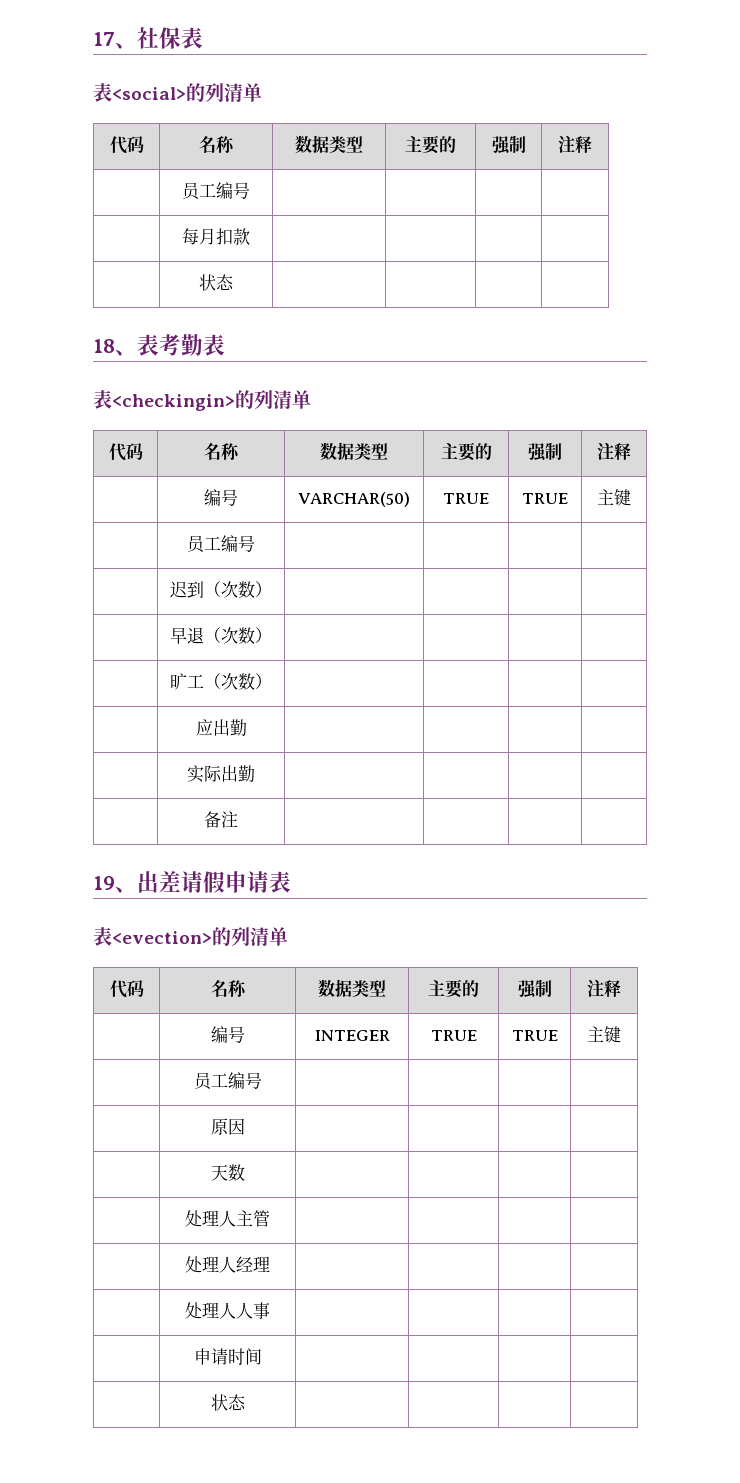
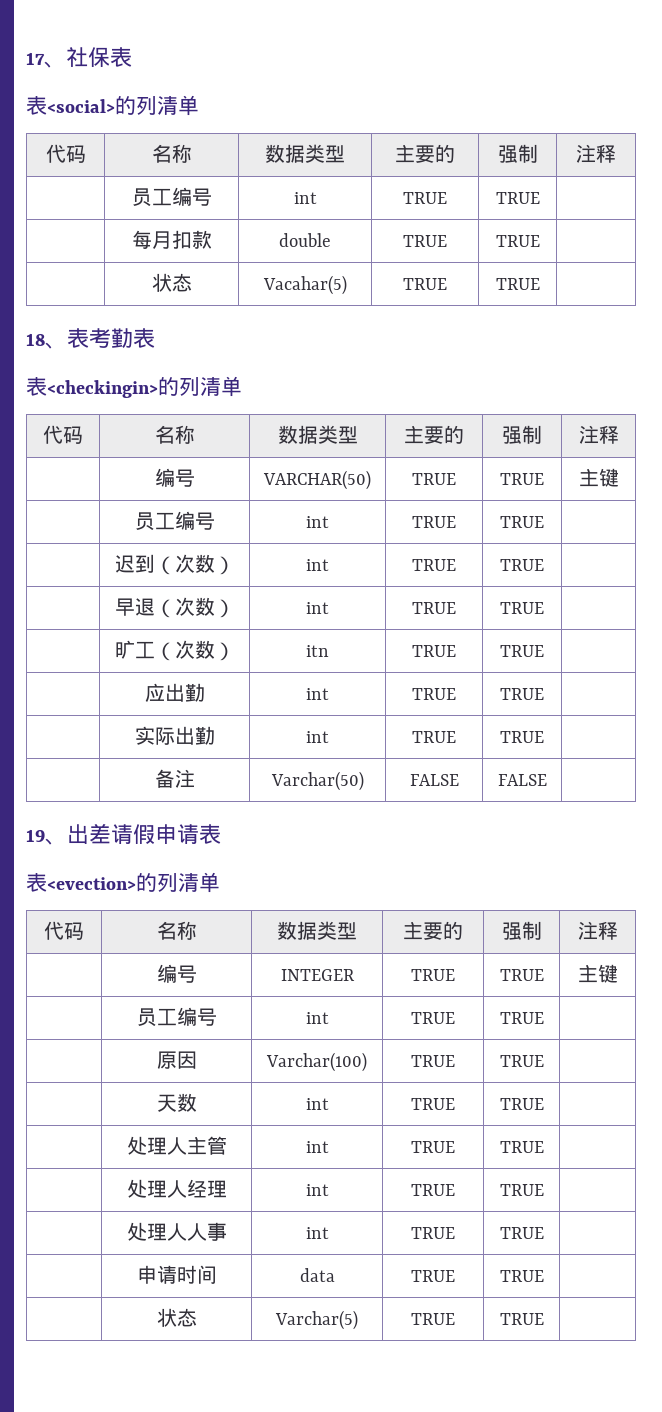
(250, 190) | | -> [293,192,317,204] [403,192,447,204] [495,192,540,204] int | TRUE | TRUE
[199,274,234,291] | | | // | 状态 | | | -> [279,233,331,247] [403,235,447,247] [495,235,540,247] [151,273,192,292] [262,275,347,295] [403,278,447,290] [495,278,540,290] double | TRUE | TRUE | // | 状态 | Vacahar(5) | TRUE | TRUE
(255, 543) | | -> [306,516,329,528] [412,516,456,528] [500,516,544,528] int | TRUE | TRUE
(272, 589) | | -> [306,559,329,571] [412,559,456,571] [500,559,544,571] int | TRUE | TRUE
(272, 635) | | -> [306,602,329,614] [412,602,456,614] [500,602,544,614] int | TRUE | TRUE
(272, 681) | | -> [306,645,329,657] [412,645,456,657] [500,645,544,657] itn | TRUE | TRUE
(247, 727) | | -> [306,688,329,700] [412,688,456,700] [500,688,544,700] int | TRUE | TRUE
[204,811,238,828] | | | // | 备注 | | | -> [306,731,329,743] [412,731,456,743] [500,731,544,743] [154,769,195,788] [270,771,364,791] [409,774,459,786] [497,774,547,786] int | TRUE | TRUE | // | 备注 | Varchar(50) | FALSE | FALSE
[210,1118,245,1135] [210,1164,245,1181] | | | // | 原因 | | | | // | 天数 | | | -> [305,1012,329,1024] [411,1012,455,1024] [499,1012,544,1024] [156,1051,197,1069] [266,1052,367,1072] [411,1055,455,1067] [499,1055,544,1067] [156,1093,197,1112] [305,1098,329,1110] [411,1098,455,1110] [499,1098,544,1110] int | TRUE | TRUE | // | 原因 | Varchar(100) | TRUE | TRUE | // | 天数 | int | TRUE | TRUE
(270, 1218) | | -> [305,1141,329,1153] [411,1141,455,1153] [499,1141,544,1153] int | TRUE | TRUE
(270, 1264) | | -> [305,1184,329,1196] [411,1184,455,1196] [499,1184,544,1196] int | TRUE | TRUE
(270, 1310) | | -> [305,1227,329,1239] [411,1227,455,1239] [499,1227,544,1239] int | TRUE | TRUE
[210,1394,246,1411] | | | // | 状态 | | | -> [299,1268,335,1282] [411,1270,455,1282] [499,1270,544,1282] [156,1308,197,1327] [275,1310,358,1330] [411,1313,455,1325] [499,1313,544,1325] data | TRUE | TRUE | // | 状态 | Varchar(5) | TRUE | TRUE

